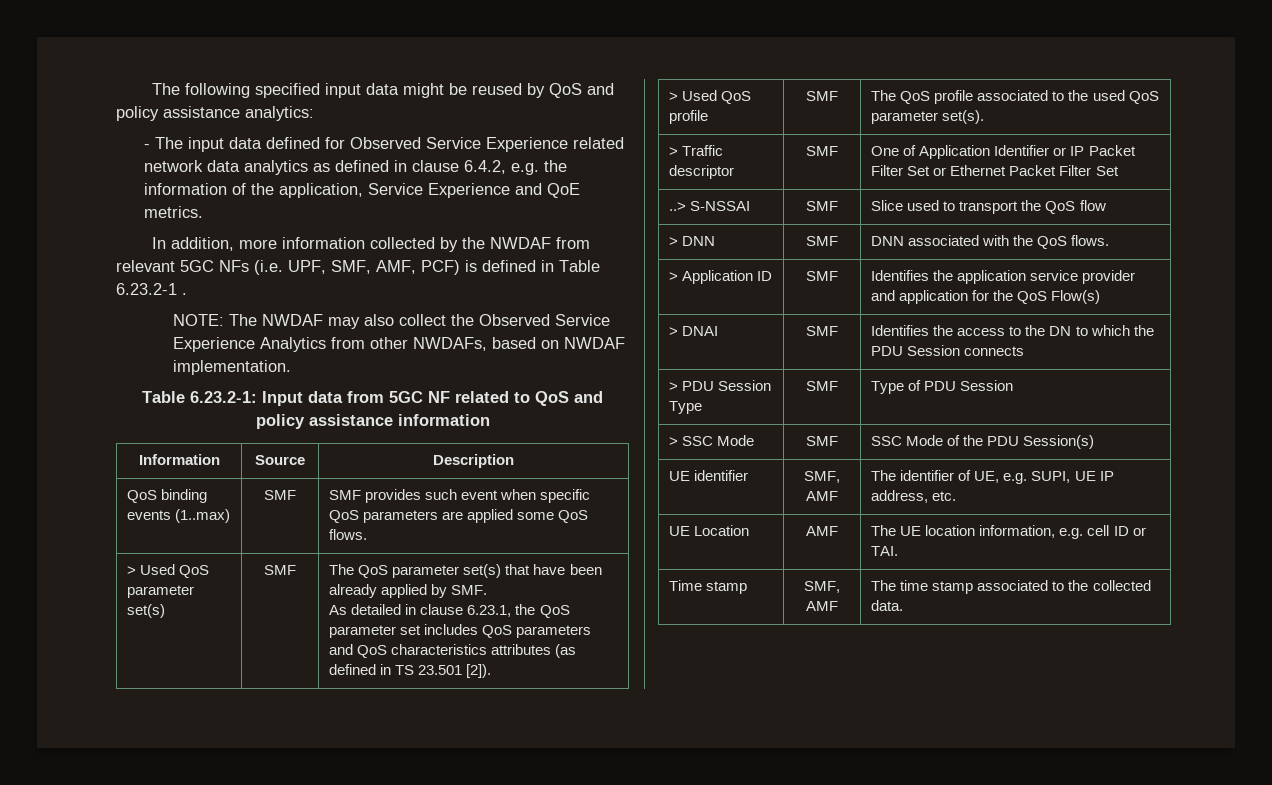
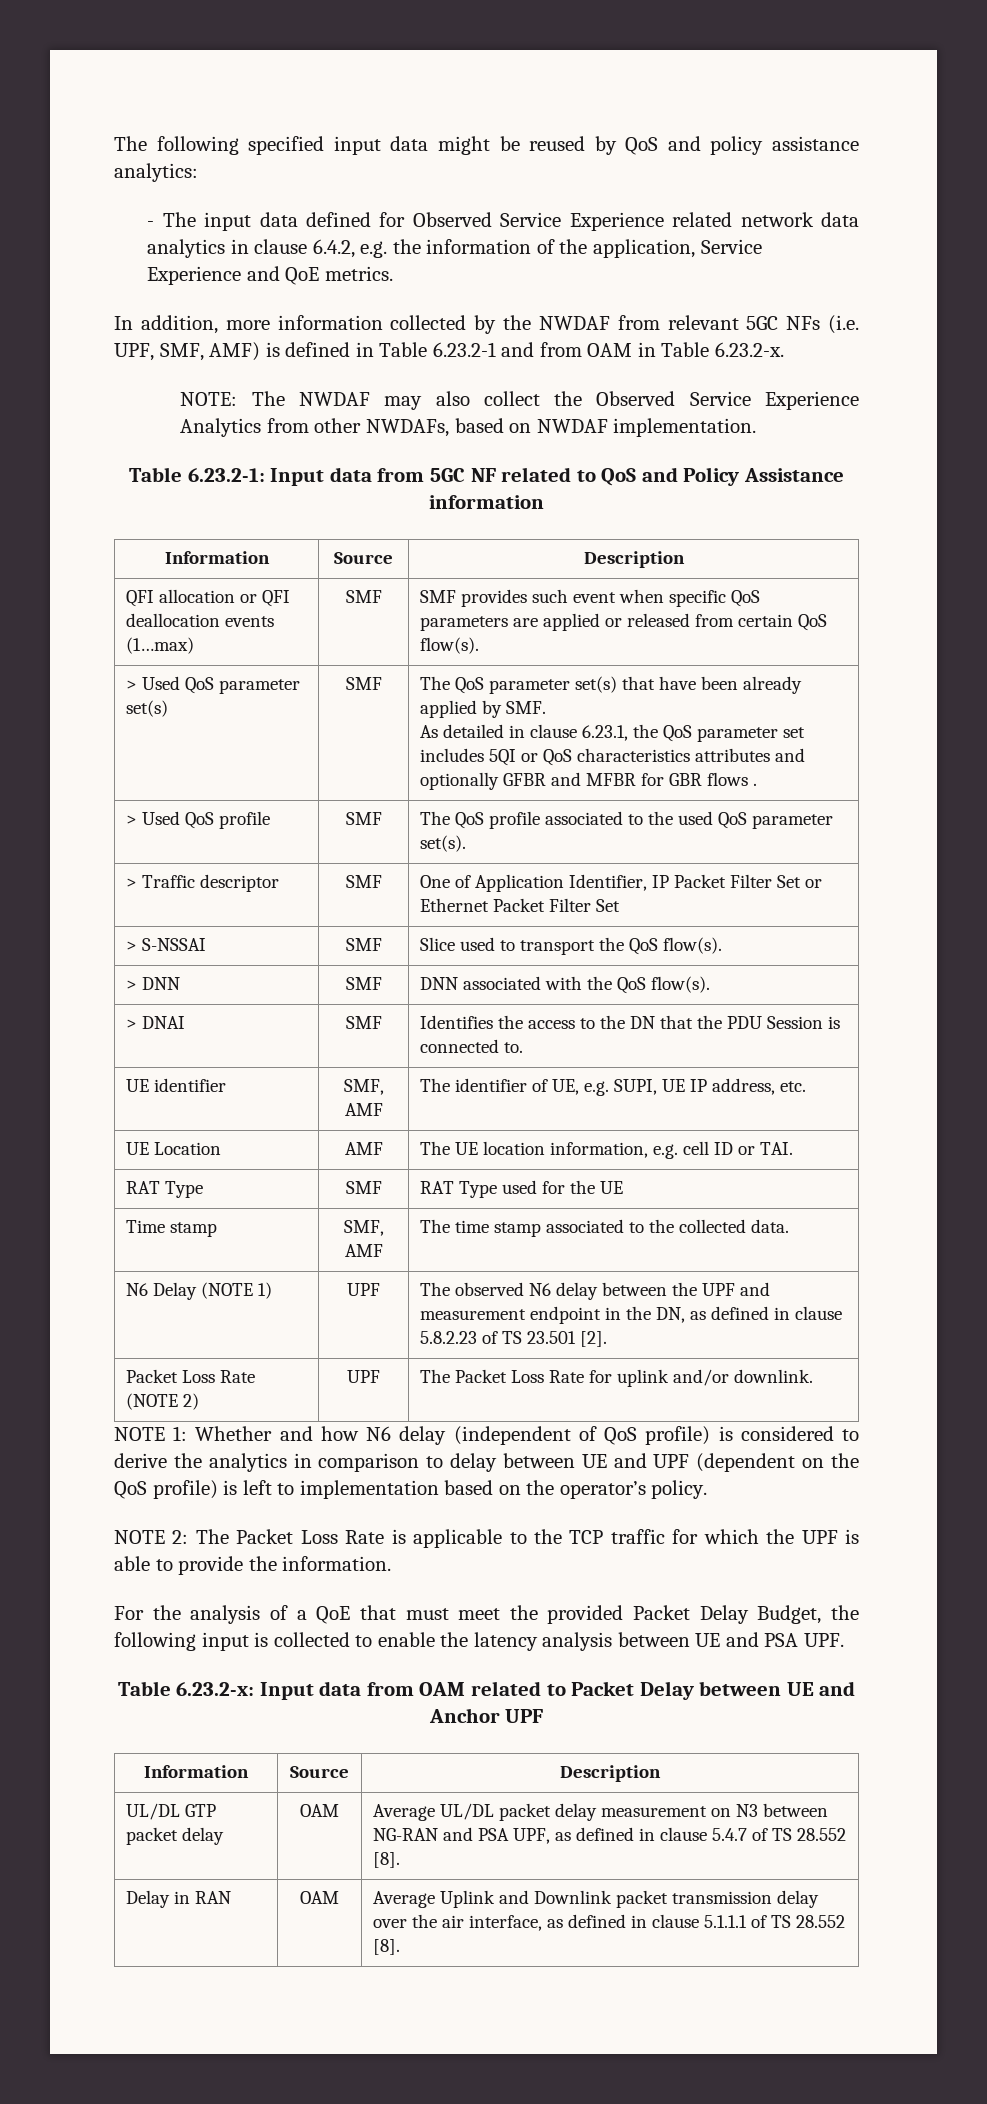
[313,160,390,172] as defined -> (226, 248) none
[376,260,460,275] AMF, PCF) -> [209,342,261,361] AMF)
[182,293,187,295] . -> [501,342,784,357] and from OAM in Table 6.23.2-x.
[255,414,393,429] policy assistance -> [683,467,844,486] Policy Assistance
[127,489,208,503] [127,509,231,523] QoS binding events (1..max) -> [125,589,290,607] [125,613,274,627] [125,637,194,654] QFI allocation or QFI deallocation events (1…max)
[517,510,589,523] [329,529,368,540] some QoS flows. -> [604,613,827,631] [419,637,479,654] or released from certain QoS flow(s).
[482,625,592,638] [329,644,577,658] [329,664,492,678] QoS parameters and QoS characteristics attributes (as defined in TS 23.501 [2]). -> [488,748,805,766] [419,772,757,790] 5QI or QoS characteristics attributes and optionally GFBR and MFBR for GBR flows .
[994,145,1067,156] Identifier or -> [568,874,647,891] Identifier,
[669,202,687,211] ..> -> [125,941,137,951] >
[1079,200,1106,211] flow -> [662,937,722,954] flow(s).
[1071,235,1110,246] [669,270,773,284] [806,271,838,281] [871,270,1136,284] [871,290,1101,304] flows. // > Application ID | SMF | Identifies the application service provider and application for the QoS Flow(s) -> [650,976,710,993] flow(s).
[1075,325,1130,336] to which -> [659,1015,693,1029] that
[964,346,1025,356] [669,380,772,391] [669,401,703,414] [806,381,838,391] [871,380,1014,394] [669,435,755,446] [806,436,838,446] [871,435,1095,449] connects // > PDU Session Type | SMF | Type of PDU Session // > SSC Mode | SMF | SSC Mode of the PDU Session(s) -> [827,1016,840,1029] [419,1039,523,1053] is connected to.
(899, 551) none -> [125,1181,203,1198] [345,1181,382,1194] [419,1180,623,1198] // RAT Type | SMF | RAT Type used for the UE
(904, 605) none -> [125,1282,272,1300] [347,1283,380,1296] [419,1282,770,1300] [419,1306,842,1324] [419,1331,607,1347] [125,1369,255,1383] [125,1393,199,1410] [347,1370,380,1383] [419,1369,813,1387] [114,1426,860,1445] [114,1453,859,1472] [114,1480,708,1499] [114,1529,859,1548] [114,1556,392,1575] [114,1605,859,1624] [114,1632,844,1651] [117,1681,856,1700] [428,1708,544,1723] [144,1765,249,1778] [290,1766,349,1778] [560,1765,661,1782] [125,1803,216,1820] [125,1827,224,1845] [300,1804,339,1817] [372,1803,828,1821] [372,1827,846,1844] [372,1852,400,1868] [125,1890,231,1908] [300,1891,339,1904] [372,1890,819,1908] [372,1914,845,1931] [372,1939,400,1955] // N6 Delay (NOTE 1) | UPF | The observed N6 delay between the UPF and measurement endpoint in the DN, as defined in clause 5.8.2.23 of TS 23.501 [2]. // Packet Loss Rate (NOTE 2) | UPF | The Packet Loss Rate for uplink and/or downlink. // NOTE 1: Whether and how N6 delay (independent of QoS profile) is considered to derive the analytics in comparison to delay between UE and UPF (dependent on the QoS profile) is left to implementation based on the operator’s policy. // NOTE 2: The Packet Loss Rate is applicable to the TCP traffic for which the UPF is able to provide the information. // For the analysis of a QoE that must meet the provided Packet Delay Budget, the following input is collected to enable the latency analysis between UE and PSA UPF. // Table 6.23.2-x: Input data from OAM related to Packet Delay between UE and Anchor UPF // Information | Source | Description // UL/DL GTP packet delay | OAM | Average UL/DL packet delay measurement on N3 between NG-RAN and PSA UPF, as defined in clause 5.4.7 of TS 28.552 [8]. // Delay in RAN | OAM | Average Uplink and Downlink packet transmission delay over the air interface, as defined in clause 5.1.1.1 of TS 28.552 [8].

